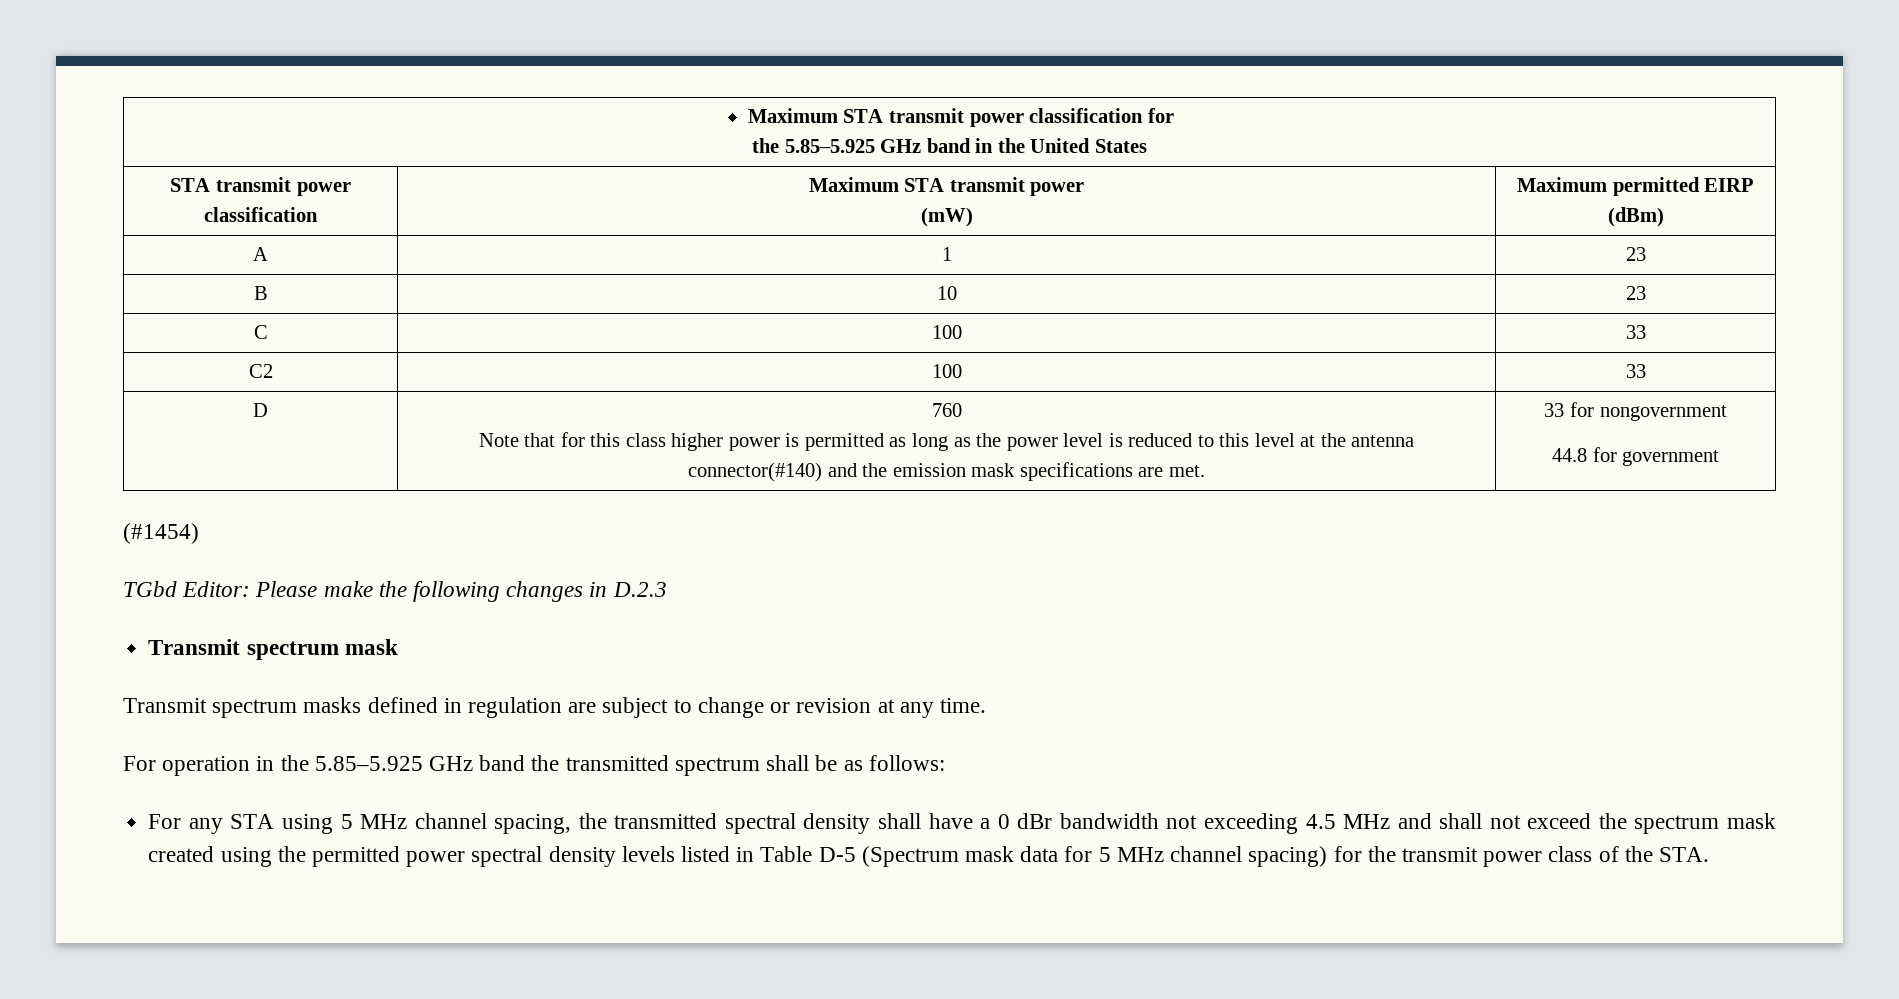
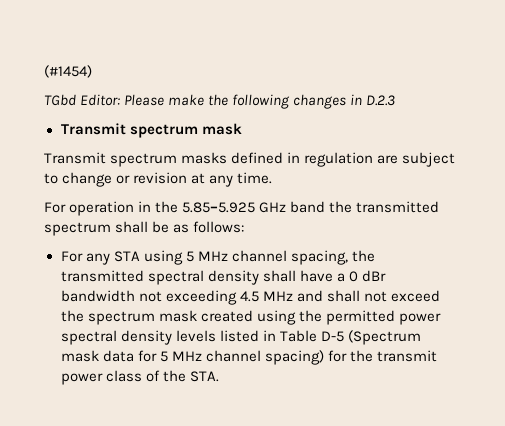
[747,108,1174,127] [752,138,1147,153] [170,177,351,196] [204,207,318,222] [808,177,1085,196] [920,207,973,227] [1516,177,1755,196] [1607,207,1664,227] [253,247,268,261] [941,247,952,261] [1625,247,1646,261] [253,286,268,300] [936,286,957,300] [1625,286,1646,300] [253,325,268,339] [931,325,962,339] [1625,325,1646,339] [248,364,273,378] [931,364,962,378] [1625,364,1646,378] [253,403,268,417] [931,403,962,417] [478,432,1415,451] [688,462,1205,482] [1544,402,1727,421] [1551,447,1720,466] Maximum STA transmit power classification for // the 5.85–5.925 GHz band in the United States // STA transmit power classification | Maximum STA transmit power // (mW) | Maximum permitted EIRP (dBm) // A | 1 | 23 // B | 10 | 23 // C | 100 | 33 // C2 | 100 | 33 // D | 760 // Note that for this class higher power is permitted as long as the power level is reduced to this level at the antenna connector(#140) and the emission mask specifications are met. | 33 for nongovernment // 44.8 for government // -> (44, 71) none

